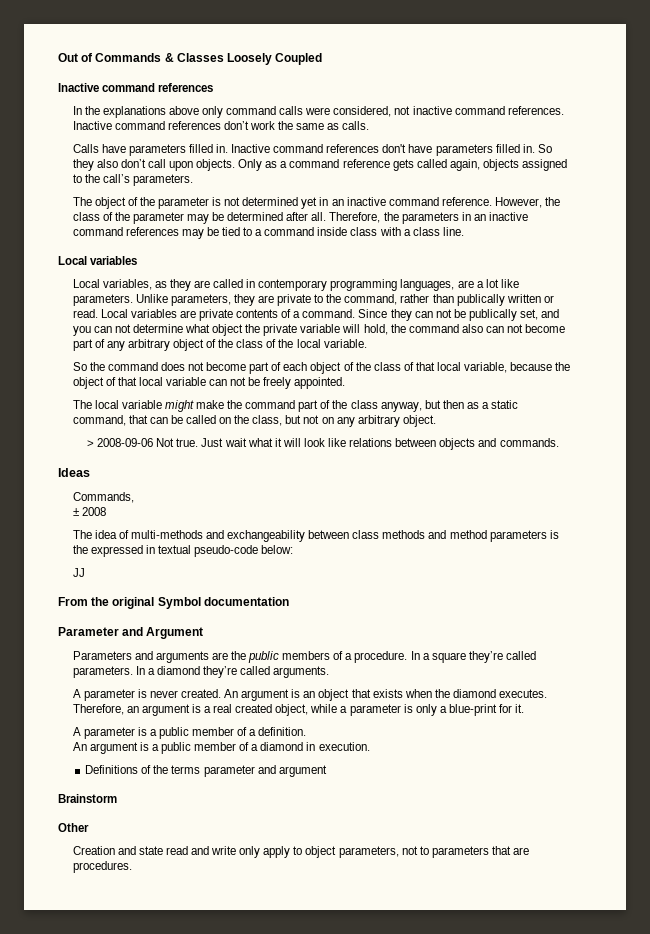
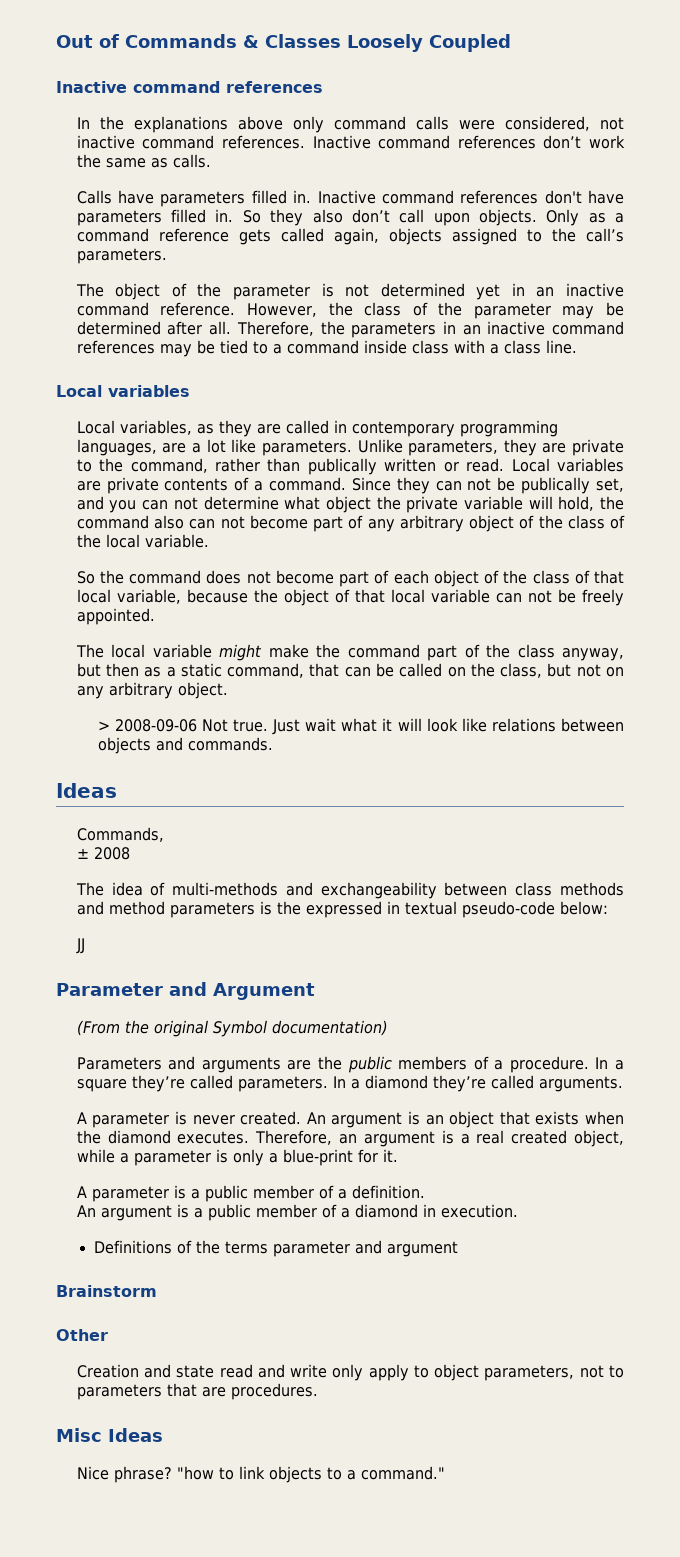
[58,597,289,609] [58,627,204,639] From the original Symbol documentation // Parameter and Argument -> [56,982,315,1000] [76,1020,388,1037] Parameter and Argument // (From the original Symbol documentation)
(132, 867) none -> [56,1428,163,1442] [76,1466,445,1483] // Misc Ideas // Nice phrase? "how to link objects to a command."

